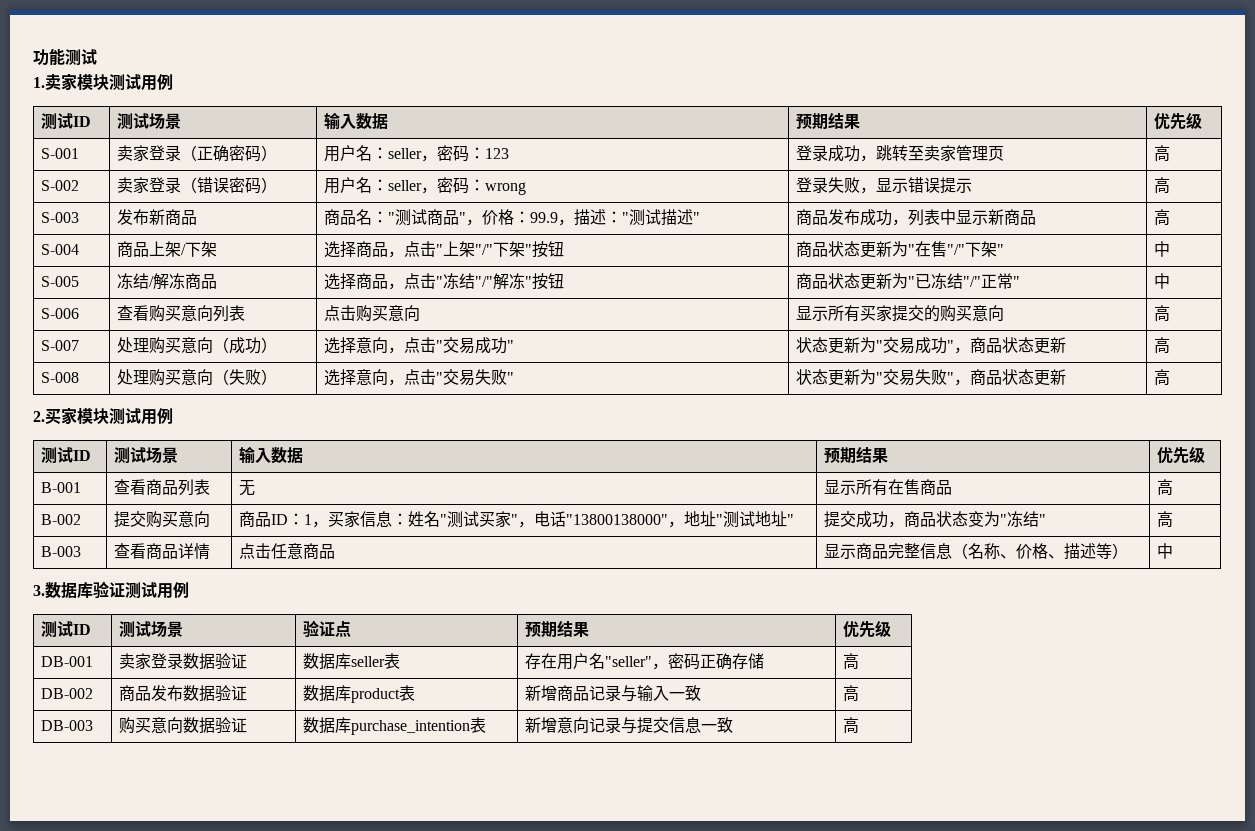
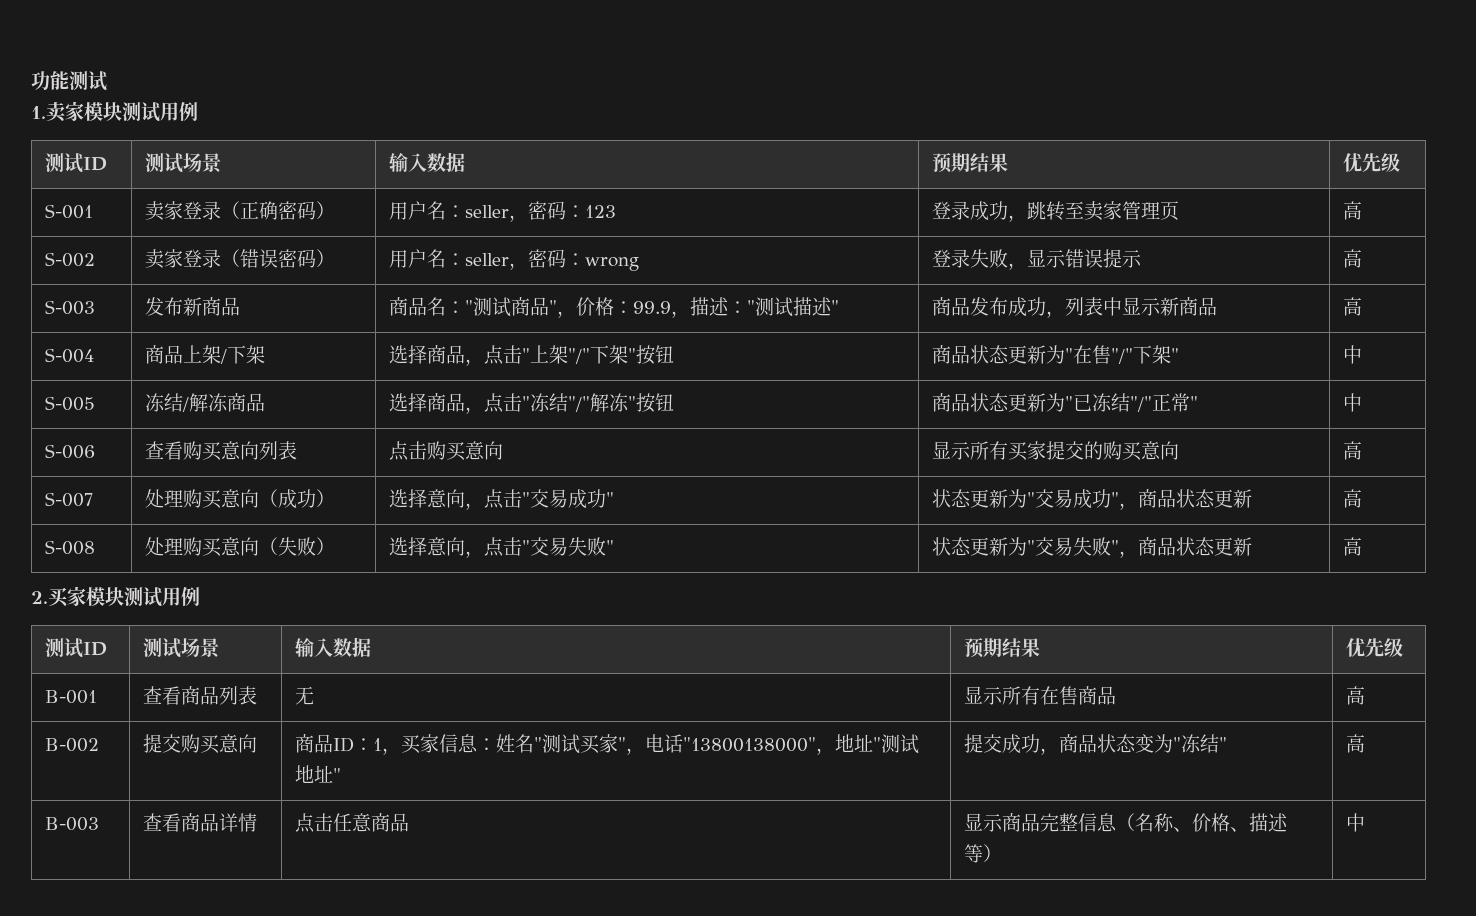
[33,581,189,599] [40,621,91,637] [118,621,183,637] [302,620,351,638] [524,621,589,638] [842,620,891,638] [40,656,93,667] [118,653,247,670] [302,653,400,670] [524,653,764,670] [842,653,859,670] [40,688,93,699] [118,685,247,702] [302,685,415,703] [524,685,701,702] [842,685,859,702] [40,720,93,731] [118,717,247,734] [302,717,486,735] [524,717,733,734] [842,717,859,734] // 3.数据库验证测试用例 // 测试ID | 测试场景 | 验证点 | 预期结果 | 优先级 // DB-001 | 卖家登录数据验证 | 数据库seller表 | 存在用户名"seller"，密码正确存储 | 高 // DB-002 | 商品发布数据验证 | 数据库product表 | 新增商品记录与输入一致 | 高 // DB-003 | 购买意向数据验证 | 数据库purchase_intention表 | 新增意向记录与提交信息一致 | 高 -> (1366, 822) none

